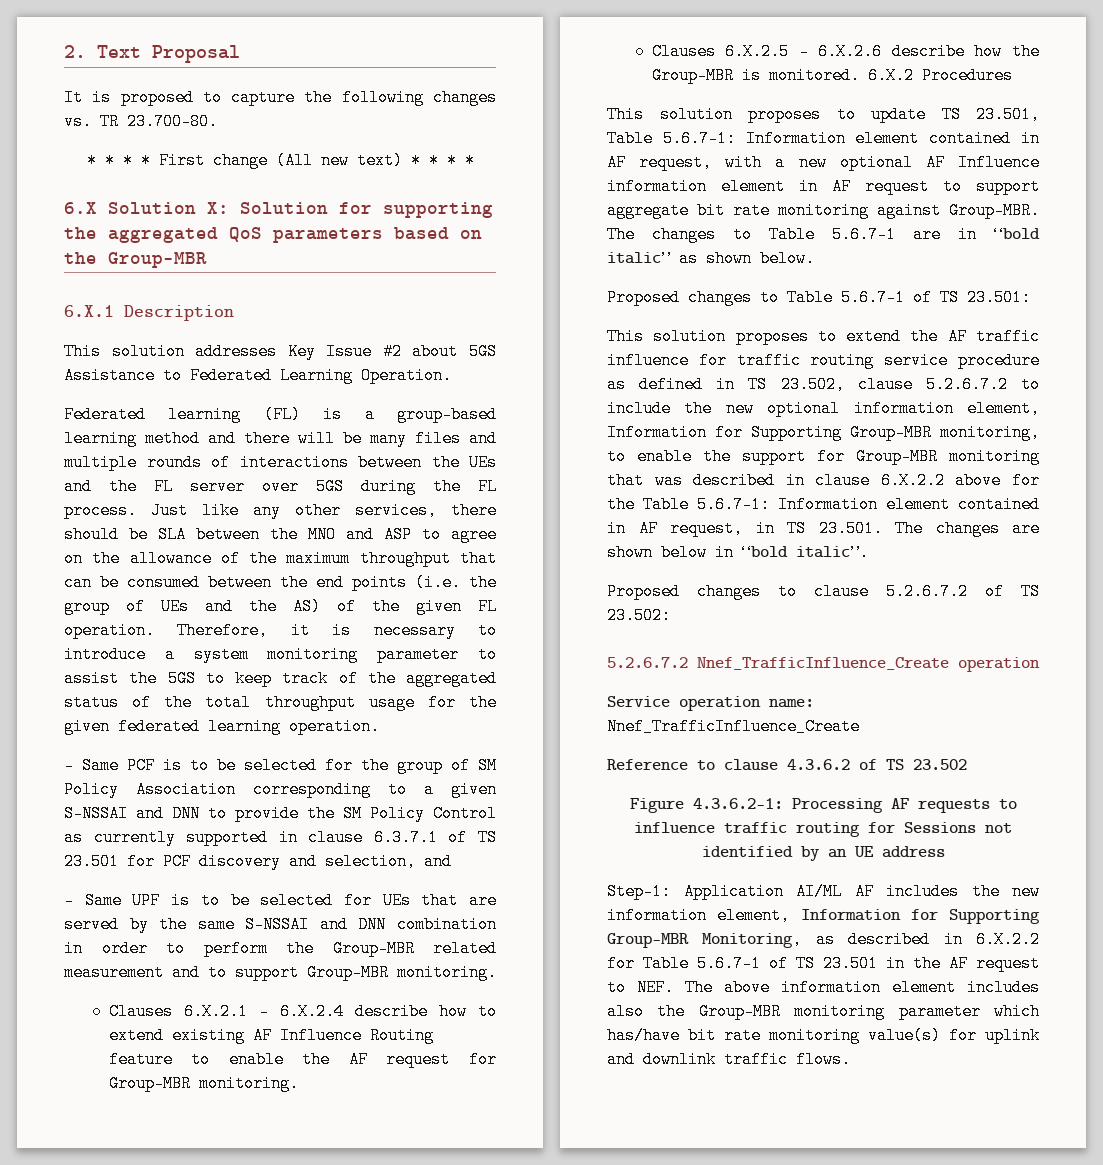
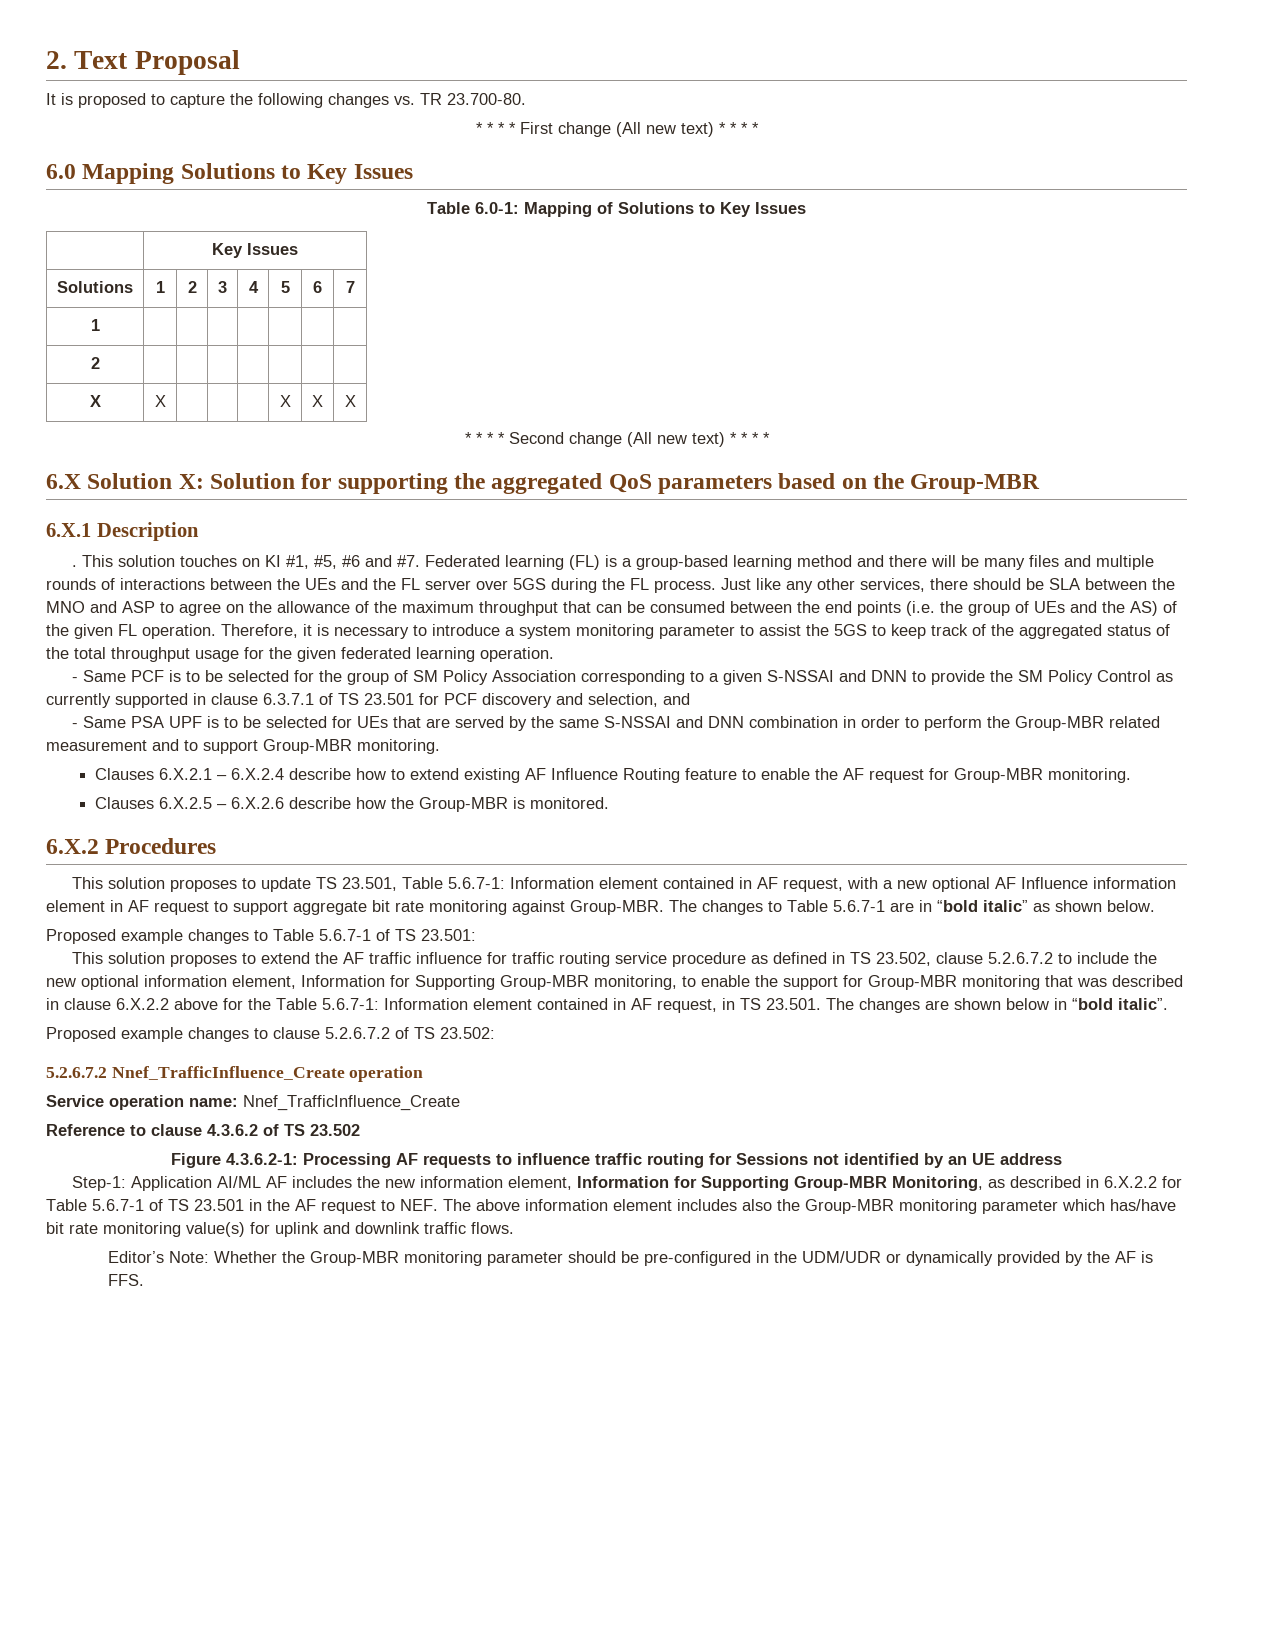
(475, 160) none -> [46,163,413,184] [427,202,806,217] [212,243,298,258] [57,281,133,293] [155,281,165,293] [187,281,197,293] [218,281,227,293] [248,281,259,293] [280,281,290,293] [313,281,322,293] [345,281,355,293] [90,319,100,331] [90,357,100,369] [89,395,101,407] [154,395,166,407] [279,395,291,407] [312,395,323,407] [344,395,356,407] [464,432,770,447] // 6.0 Mapping Solutions to Key Issues // Table 6.0-1: Mapping of Solutions to Key Issues // | Key Issues // Solutions | 1 | 2 | 3 | 4 | 5 | 6 | 7 // 1 | | | | | | | // 2 | | | | | | | // X | X | | | | X | X | X // * * * * Second change (All new text) * * * *
[64,343,497,360] [64,367,452,384] This solution addresses Key Issue #2 about 5GS Assistance to Federated Learning Operation. // -> [72,555,421,569] . This solution touches on KI #1, #5, #6 and #7.
(122, 900) none -> [131,716,165,728] PSA
(860, 75) none -> (609, 803) //
(680, 297) none -> [121,929,183,944] example
(680, 591) none -> [121,1027,183,1042] example
(851, 1059) none -> [107,1251,1153,1266] [107,1274,144,1286] // Editor’s Note: Whether the Group-MBR monitoring parameter should be pre-configured in the UDM/UDR or dynamically provided by the AF is FFS.

